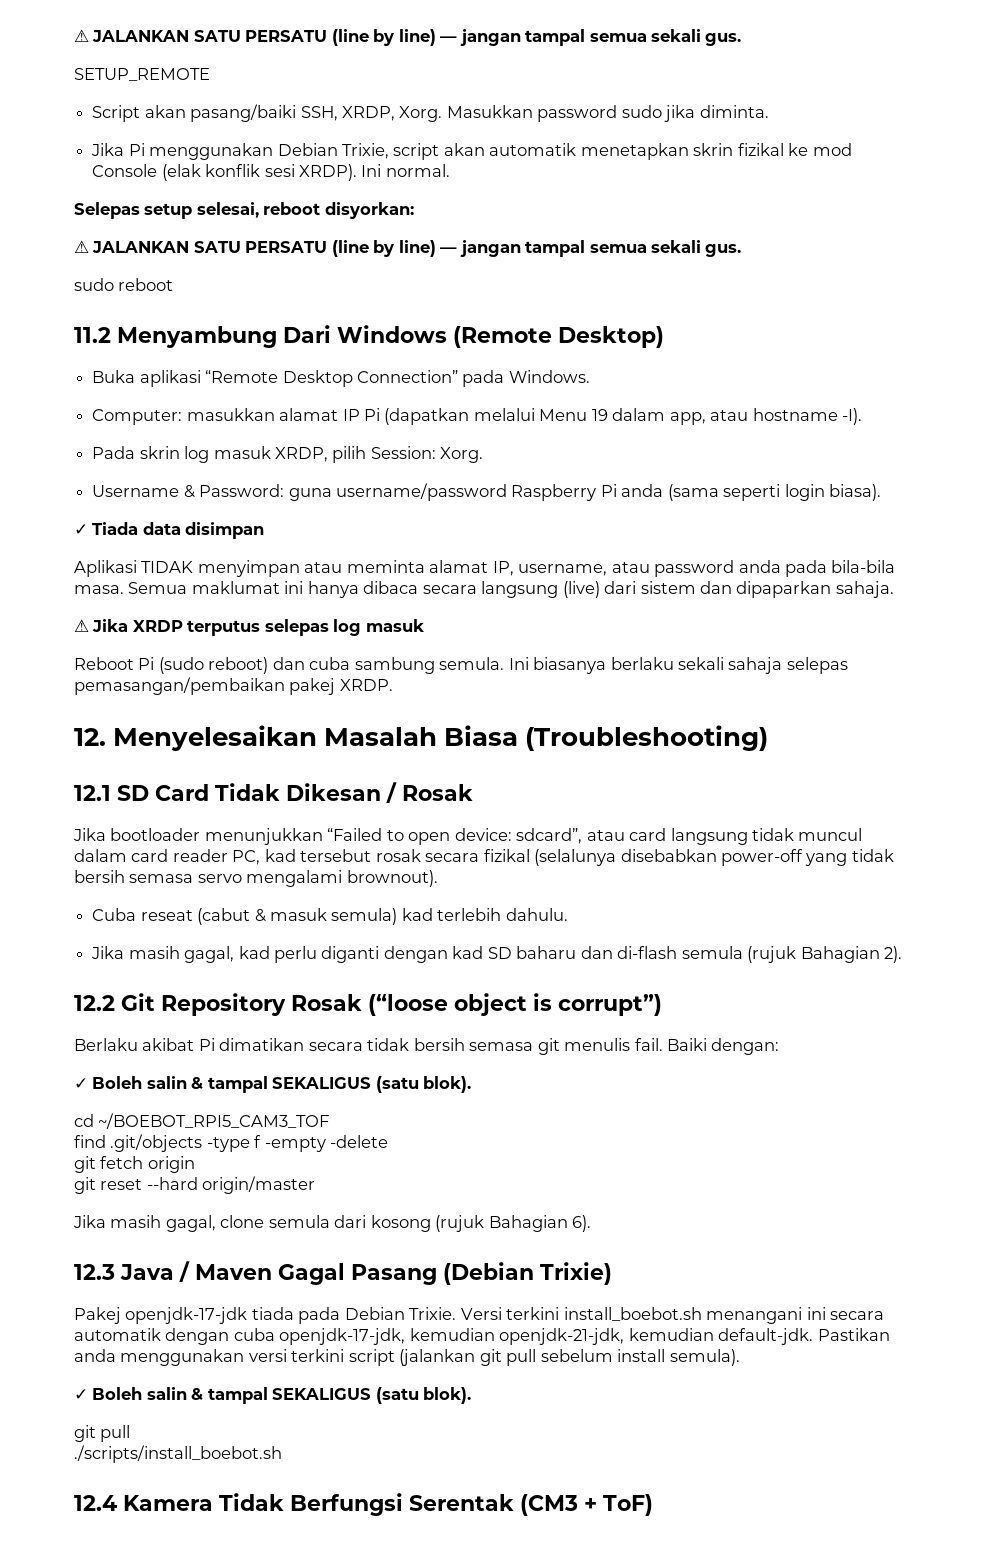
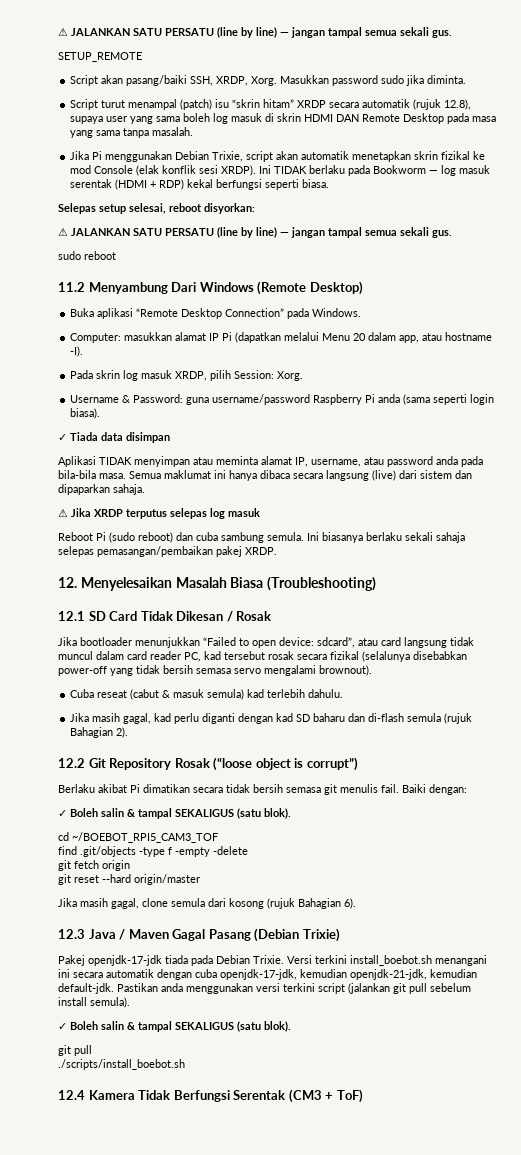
(769, 111) none -> [70,99,472,110] [70,113,497,124] [70,127,194,138] // Script turut menampal (patch) isu “skrin hitam” XRDP secara automatik (rujuk 12.8), supaya user yang sama boleh log masuk di skrin HDMI DAN Remote Desktop pada masa yang sama tanpa masalah.
[385,164,450,177] normal. -> [274,165,491,176] [70,179,330,190] TIDAK berlaku pada Bookworm — log masuk serentak (HDMI + RDP) kekal berfungsi seperti biasa.
[591,409,608,421] 19 -> [353,333,367,341] 20

